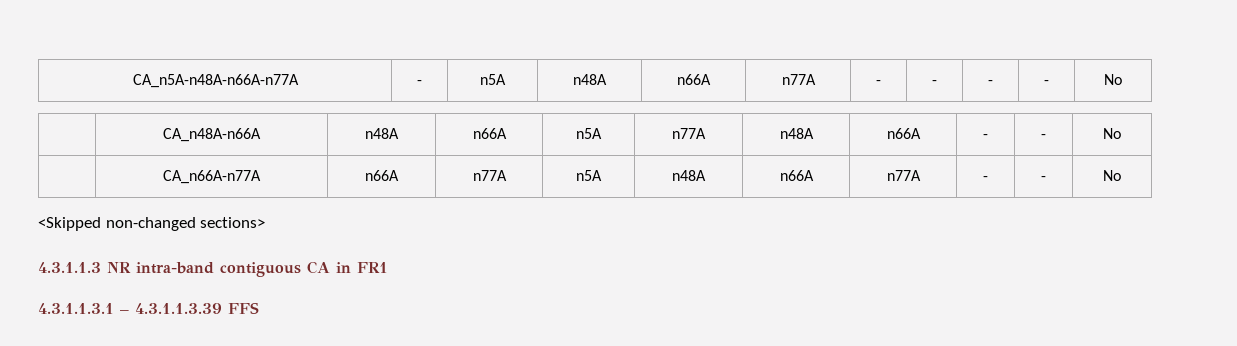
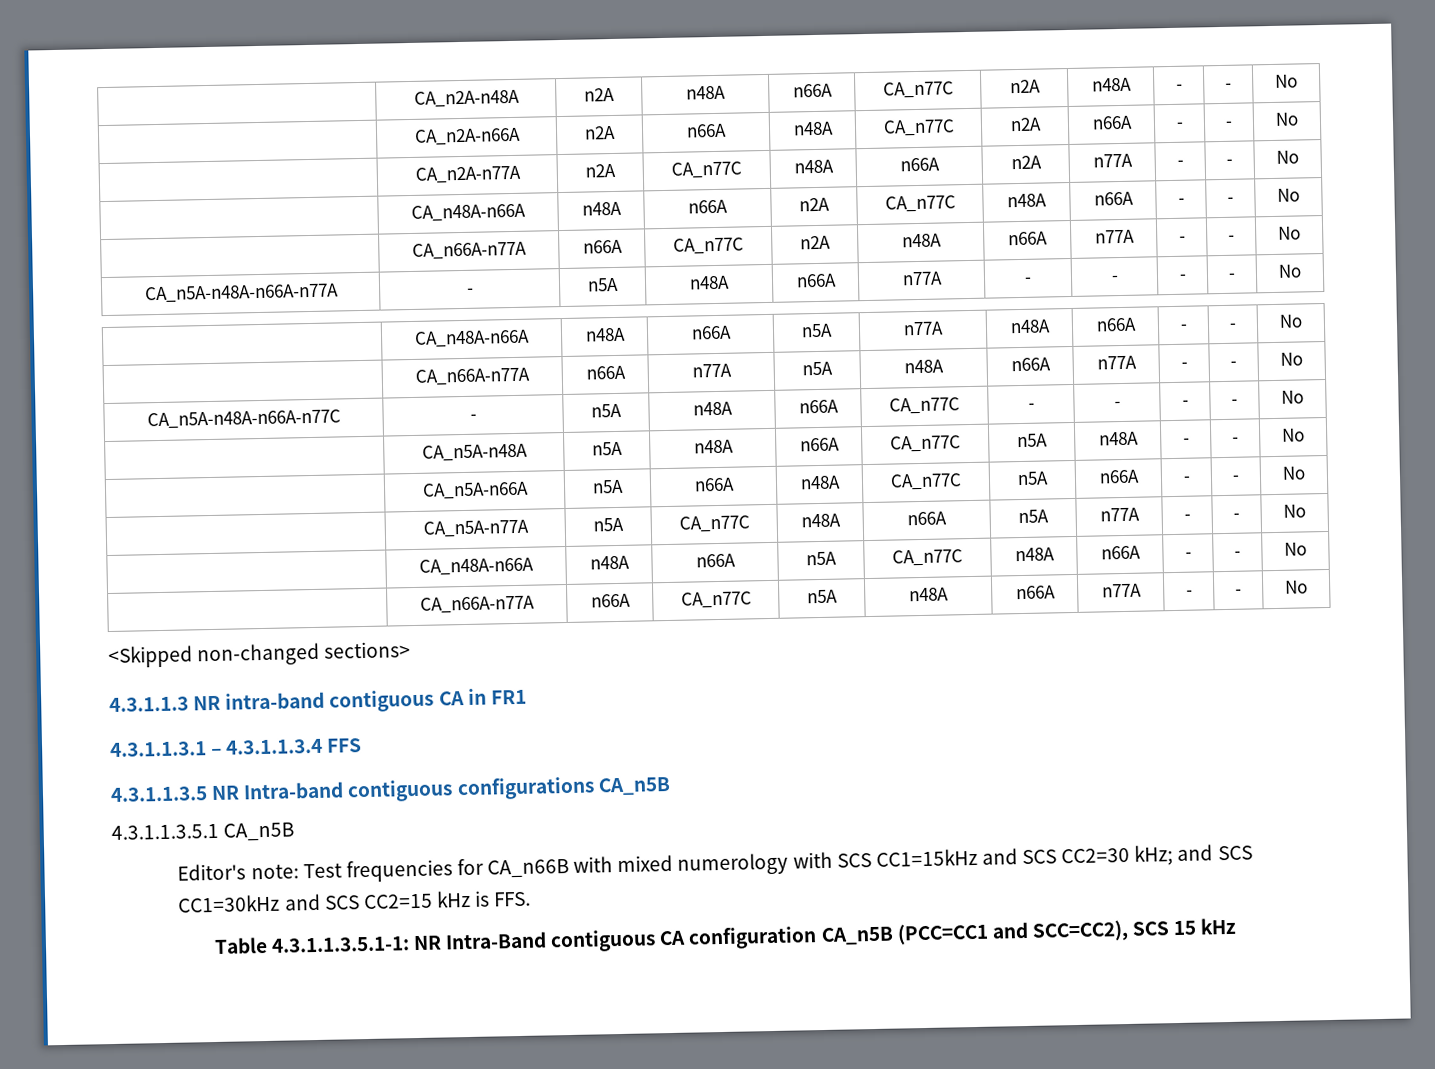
(132, 81) none -> [413,89,520,108] [584,87,615,102] [686,85,726,100] [792,83,833,98] [882,81,954,99] [1009,79,1041,94] [1091,77,1132,92] [1175,83,1183,90] [1225,82,1232,89] [1275,74,1298,88] [413,127,521,146] [584,125,616,140] [686,123,727,138] [792,121,834,136] [882,119,955,137] [1009,117,1042,132] [1091,115,1133,130] [1175,121,1184,128] [1225,120,1233,127] [1275,112,1299,126] [414,165,522,184] [585,163,616,178] [671,161,742,179] [793,159,834,174] [899,157,940,172] [1010,155,1042,170] [1092,153,1133,168] [1176,159,1184,166] [1226,158,1233,165] [1276,150,1299,164] [411,203,526,222] [581,201,622,216] [688,199,728,214] [799,197,830,212] [884,195,956,213] [1007,193,1047,208] [1093,191,1134,206] [1177,197,1185,204] [1227,196,1234,203] [1277,188,1300,202] [412,241,527,260] [582,239,623,254] [673,237,744,255] [800,235,831,250] [901,233,942,248] [1008,231,1048,246] [1094,229,1135,244] [1178,235,1186,242] [1228,234,1235,241] [1278,226,1301,240] | CA_n2A-n48A | n2A | n48A | n66A | CA_n77C | n2A | n48A | - | - | No // | CA_n2A-n66A | n2A | n66A | n48A | CA_n77C | n2A | n66A | - | - | No // | CA_n2A-n77A | n2A | CA_n77C | n48A | n66A | n2A | n77A | - | - | No // | CA_n48A-n66A | n48A | n66A | n2A | CA_n77C | n48A | n66A | - | - | No // | CA_n66A-n77A | n66A | CA_n77C | n2A | n48A | n66A | n77A | - | - | No //
(1121, 175) none -> [146,409,341,430] [469,413,477,420] [591,403,622,418] [692,401,733,416] [798,399,839,414] [889,397,960,415] [1027,402,1035,409] [1113,401,1121,408] [1181,399,1189,406] [1231,398,1238,405] [1281,390,1304,404] [421,443,528,462] [592,441,623,456] [693,439,734,454] [799,437,840,452] [890,435,961,453] [1017,433,1048,448] [1098,431,1139,446] [1182,437,1190,444] [1232,436,1239,443] [1282,428,1305,442] [421,481,529,500] [592,479,624,494] [693,477,735,492] [799,475,841,490] [890,473,962,491] [1017,471,1049,486] [1098,469,1140,484] [1182,475,1191,482] [1232,474,1240,481] [1282,466,1306,480] [422,519,529,538] [593,517,624,532] [678,515,750,533] [800,513,841,528] [907,511,947,526] [1018,509,1049,524] [1099,507,1140,522] [1183,513,1191,520] [1233,512,1240,519] [1283,504,1306,518] [419,557,534,576] [589,555,630,570] [695,553,736,568] [806,551,837,566] [892,549,963,567] [1014,547,1055,562] [1100,545,1141,560] [1184,551,1192,558] [1234,550,1241,557] [1284,542,1307,556] [420,595,535,614] [590,593,631,608] [680,591,752,609] [807,589,838,604] [909,587,949,602] [1015,585,1056,600] [1101,583,1142,598] [1185,589,1193,596] [1235,588,1242,595] [1285,580,1308,594] // CA_n5A-n48A-n66A-n77C | - | n5A | n48A | n66A | CA_n77C | - | - | - | - | No // | CA_n5A-n48A | n5A | n48A | n66A | CA_n77C | n5A | n48A | - | - | No // | CA_n5A-n66A | n5A | n66A | n48A | CA_n77C | n5A | n66A | - | - | No // | CA_n5A-n77A | n5A | CA_n77C | n48A | n66A | n5A | n77A | - | - | No // | CA_n48A-n66A | n48A | n66A | n5A | CA_n77C | n48A | n66A | - | - | No // | CA_n66A-n77A | n66A | CA_n77C | n5A | n48A | n66A | n77A | - | - | No
[135,303,222,314] 4.3.1.1.3.39 -> [225,738,324,755] 4.3.1.1.3.4
(259, 308) none -> [110,776,671,803] [111,822,295,841] [177,844,1253,883] [178,890,532,913] [213,917,1237,955] // 4.3.1.1.3.5 NR Intra-band contiguous configurations CA_n5B // 4.3.1.1.3.5.1 CA_n5B // Editor's note: Test frequencies for CA_n66B with mixed numerology with SCS CC1=15kHz and SCS CC2=30 kHz; and SCS CC1=30kHz and SCS CC2=15 kHz is FFS. // Table 4.3.1.1.3.5.1-1: NR Intra-Band contiguous CA configuration CA_n5B (PCC=CC1 and SCC=CC2), SCS 15 kHz

